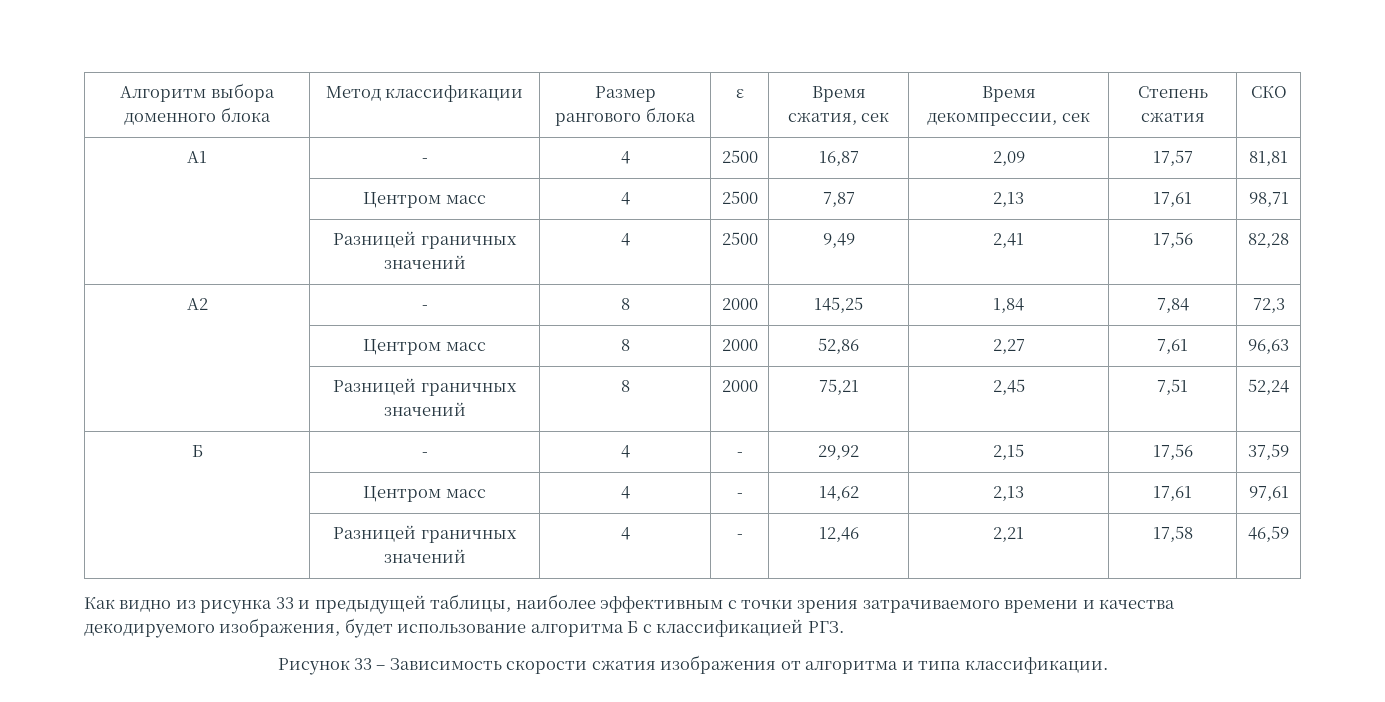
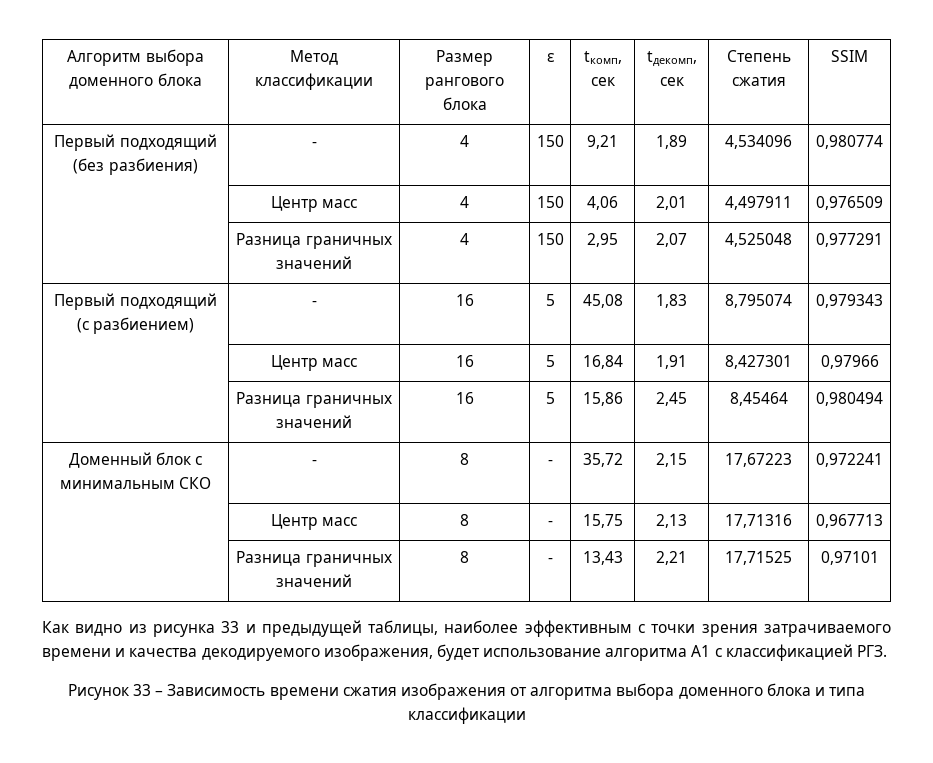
[811,86,866,102] [787,112,890,125] [981,86,1036,102] [927,112,1058,126] Время сжатия, сек | Время декомпрессии, -> [583,51,622,64] [590,77,616,86] [646,51,697,67] tкомп, сек | tдекомп,
[1250,86,1287,98] [187,151,207,163] [421,158,428,163] [620,151,630,164] [721,150,758,163] [818,151,859,166] [992,151,1025,166] [1152,150,1193,166] [1249,151,1288,166] [363,192,486,208] [620,192,630,205] [721,191,758,204] [822,192,855,207] [993,192,1024,207] [1153,192,1192,207] [1248,192,1289,207] [333,231,517,249] [383,255,466,269] [620,233,630,246] [721,232,758,245] [822,233,855,248] [993,233,1024,248] [1152,232,1193,248] [1248,233,1289,248] [186,298,208,310] [421,305,428,310] [620,298,630,310] [721,298,758,310] [814,297,863,313] [993,298,1024,313] [1156,298,1189,313] [1252,298,1285,313] [363,339,486,355] [620,339,630,351] [721,339,758,351] [818,338,859,354] [992,339,1025,354] [1157,339,1188,354] [1248,339,1289,354] [333,378,517,396] [383,402,466,416] [620,380,630,392] [721,380,758,392] [818,379,859,395] [992,379,1025,395] [1157,379,1188,395] [1248,379,1289,395] [191,445,203,457] [421,452,428,457] [620,445,630,458] [736,452,743,457] [818,445,859,460] [993,444,1024,460] [1152,444,1193,460] [1248,444,1289,460] [363,486,486,502] [620,486,630,499] [736,493,743,498] [818,486,859,501] [993,486,1024,501] [1153,486,1192,501] [1248,486,1289,501] [333,525,517,543] [383,549,466,563] [620,527,630,540] [736,534,743,539] [818,527,859,542] СКО // А1 | - | 4 | 2500 | 16,87 | 2,09 | 17,57 | 81,81 // | Центром масс | 4 | 2500 | 7,87 | 2,13 | 17,61 | 98,71 // | Разницей граничных значений | 4 | 2500 | 9,49 | 2,41 | 17,56 | 82,28 // А2 | - | 8 | 2000 | 145,25 | 1,84 | 7,84 | 72,3 // | Центром масс | 8 | 2000 | 52,86 | 2,27 | 7,61 | 96,63 // | Разницей граничных значений | 8 | 2000 | 75,21 | 2,45 | 7,51 | 52,24 // Б | - | 4 | - | 29,92 | 2,15 | 17,56 | 37,59 // | Центром масс | 4 | - | 14,62 | 2,13 | 17,61 | 97,61 // | Разницей граничных значений | 4 | - | 12,46 -> [831,50,868,62] [54,134,217,151] [73,158,198,175] [311,142,317,147] [460,135,469,147] [536,135,564,147] [587,135,618,149] [656,135,687,149] [725,135,792,149] [816,135,883,149] [270,196,358,212] [460,196,469,208] [536,196,564,208] [587,196,618,210] [656,196,687,210] [725,196,792,210] [816,196,883,210] [236,233,392,249] [276,256,352,269] [460,233,469,245] [536,233,564,245] [587,233,618,247] [656,233,687,247] [725,233,792,247] [816,233,883,247] [54,293,217,310] [76,317,195,334] [311,301,317,306] [455,294,474,306] [545,294,555,306] [582,294,623,308] [656,294,687,308] [725,294,792,308] [816,294,883,308] [270,355,358,371] [455,355,474,367] [545,355,555,367] [582,355,623,369] [656,355,687,369] [725,355,792,369] [820,355,879,369] [236,392,392,408] [276,415,352,428] [455,392,474,404] [545,392,555,404] [582,392,623,406] [656,392,687,406] [729,392,788,406] [816,392,883,406] [68,452,203,468] [59,477,212,489] [311,460,317,465] [460,453,469,465] [547,460,553,465] [582,453,623,467] [656,453,687,467] [725,453,792,467] [816,453,883,467] [270,514,358,530] [460,514,469,526] [547,521,553,526] [582,514,623,528] [656,514,687,528] [725,514,792,528] [816,514,883,528] [236,551,392,567] [276,574,352,587] [460,551,469,563] [547,558,553,563] [582,551,623,565] SSIM // Первый подходящий (без разбиения) | - | 4 | 150 | 9,21 | 1,89 | 4,534096 | 0,980774 // | Центр масс | 4 | 150 | 4,06 | 2,01 | 4,497911 | 0,976509 // | Разница граничных значений | 4 | 150 | 2,95 | 2,07 | 4,525048 | 0,977291 // Первый подходящий (с разбиением) | - | 16 | 5 | 45,08 | 1,83 | 8,795074 | 0,979343 // | Центр масс | 16 | 5 | 16,84 | 1,91 | 8,427301 | 0,97966 // | Разница граничных значений | 16 | 5 | 15,86 | 2,45 | 8,45464 | 0,980494 // Доменный блок с минимальным СКО | - | 8 | - | 35,72 | 2,15 | 17,67223 | 0,972241 // | Центр масс | 8 | - | 15,75 | 2,13 | 17,71316 | 0,967713 // | Разница граничных значений | 8 | - | 13,43
[1152,526,1193,542] [1248,526,1289,542] 17,58 | 46,59 -> [725,551,792,565] [820,551,879,565] 17,71525 | 0,97101
[627,621,639,633] Б -> [691,645,711,657] А1
[506,660,588,674] скорости -> [269,687,339,700] времени
(899, 667) none -> [616,683,811,700] выбора доменного блока
[964,657,1108,674] классификации. -> [407,707,526,724] классификации

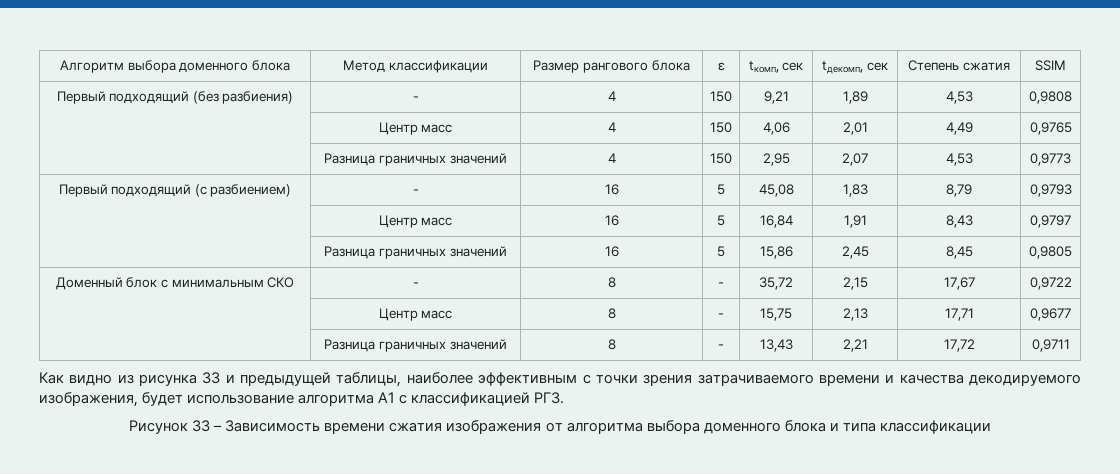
[725,135,792,149] [816,135,883,149] 4,534096 | 0,980774 -> [945,91,973,104] [1029,91,1072,104] 4,53 | 0,9808
[725,196,792,210] [816,196,883,210] 4,497911 | 0,976509 -> [945,122,973,135] [1029,122,1072,135] 4,49 | 0,9765
[725,233,792,247] [816,233,883,247] 4,525048 | 0,977291 -> [945,153,973,166] [1030,153,1071,166] 4,53 | 0,9773
[725,294,792,308] [816,294,883,308] 8,795074 | 0,979343 -> [946,184,972,197] [1029,184,1072,197] 8,79 | 0,9793
[725,355,792,369] [820,355,879,369] 8,427301 | 0,97966 -> [945,215,973,228] [1030,215,1071,228] 8,43 | 0,9797
[729,392,788,406] [816,392,883,406] 8,45464 | 0,980494 -> [945,246,973,259] [1029,246,1072,259] 8,45 | 0,9805
[725,453,792,467] [816,453,883,467] 17,67223 | 0,972241 -> [943,277,975,290] [1029,277,1072,290] 17,67 | 0,9722
[725,514,792,528] [816,514,883,528] 17,71316 | 0,967713 -> [944,308,974,321] [1030,308,1071,321] 17,71 | 0,9677
[725,551,792,565] [820,551,879,565] 17,71525 | 0,97101 -> [943,339,975,352] [1031,339,1070,352] 17,72 | 0,9711

